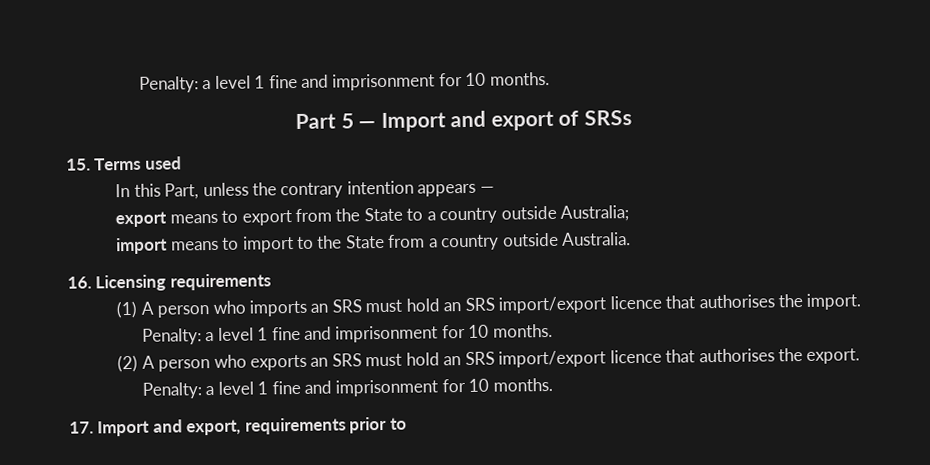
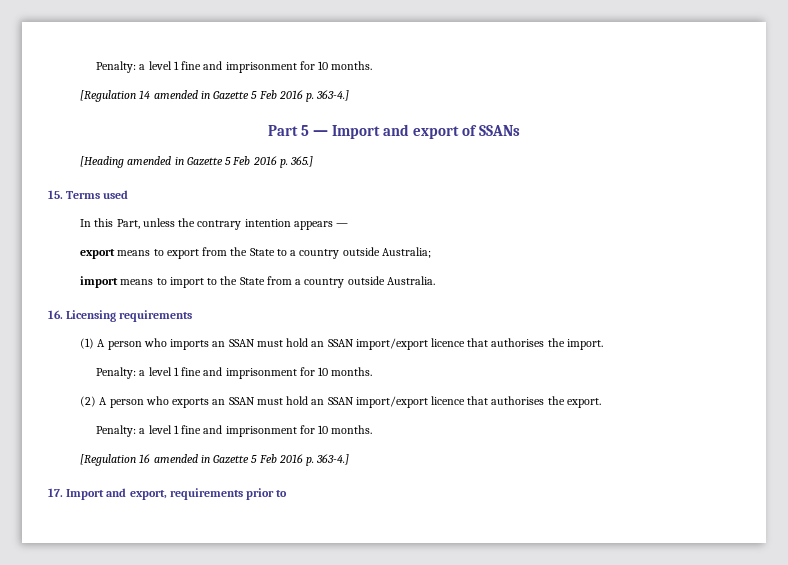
(550, 78) none -> [80,90,350,102] // [Regulation 14 amended in Gazette 5 Feb 2016 p. 363-4.]
[583,110,632,126] SRSs -> [479,125,521,136] [80,156,314,168] SSANs // [Heading amended in Gazette 5 Feb 2016 p. 365.]
[331,297,495,313] SRS must hold an SRS -> [228,338,354,347] SSAN must hold an SSAN
[331,351,495,367] SRS must hold an SRS -> [228,396,354,405] SSAN must hold an SSAN
(553, 384) none -> [80,454,350,466] // [Regulation 16 amended in Gazette 5 Feb 2016 p. 363-4.]

